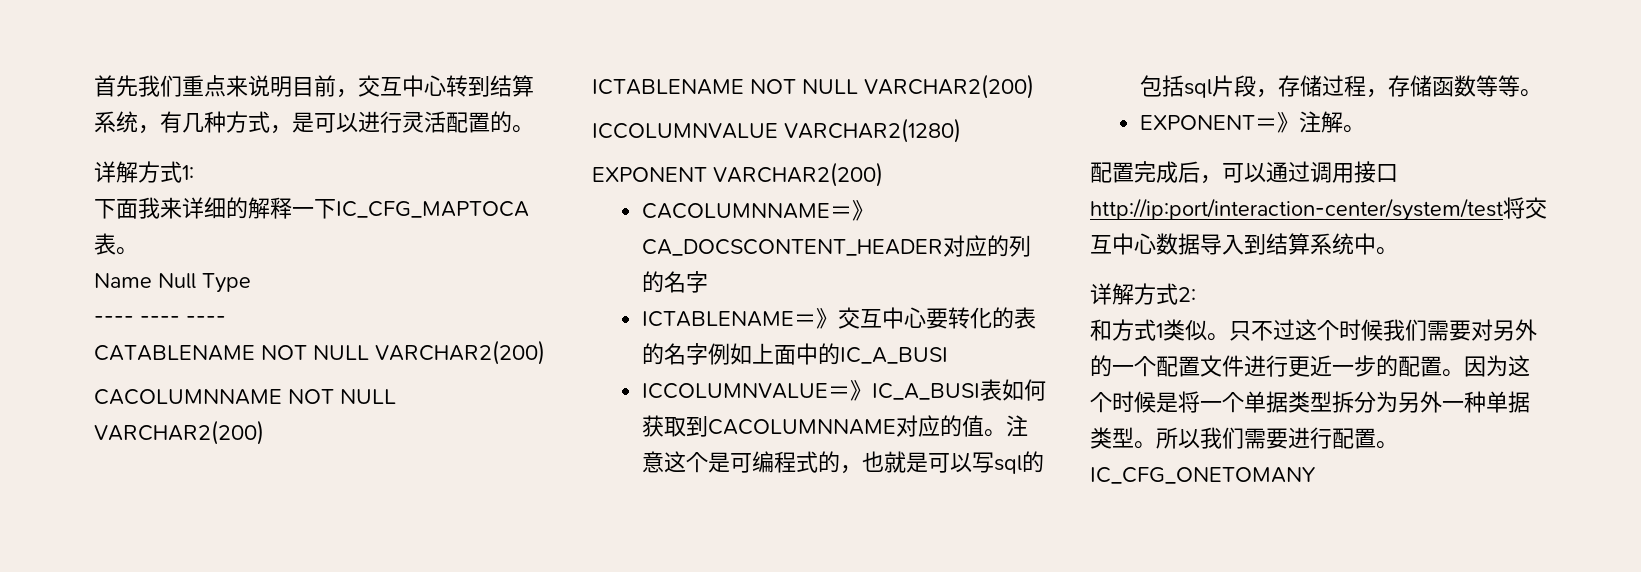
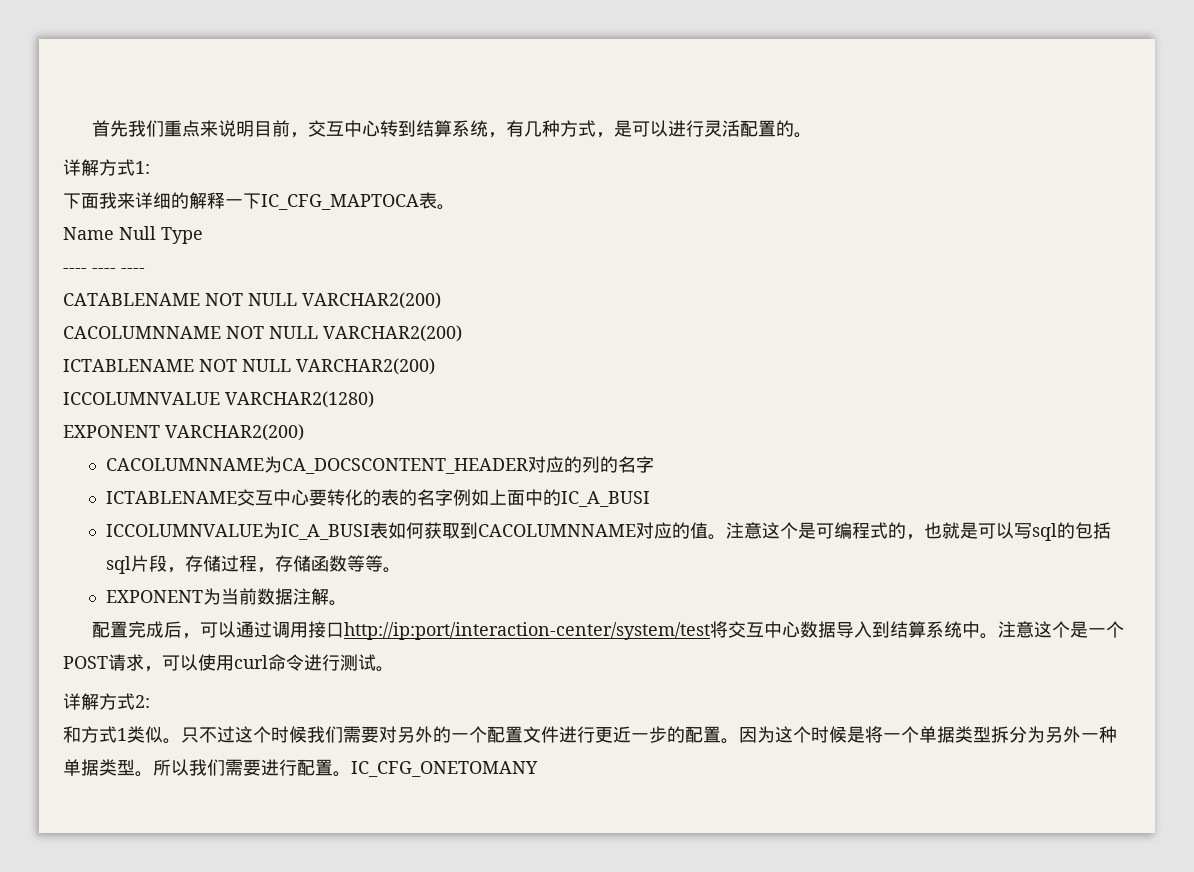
[829,200,874,221] ＝》 -> [263,456,282,473] 为
[793,308,838,329] ＝》 -> (237, 497) none
[827,380,872,401] ＝》 -> [262,522,281,539] 为
[1254,112,1299,133] ＝》 -> [202,588,293,605] 为当前数据
(1398, 251) none -> [997,621,1124,638] [63,654,394,672] 注意这个是一个POST请求，可以使用curl命令进行测试。

